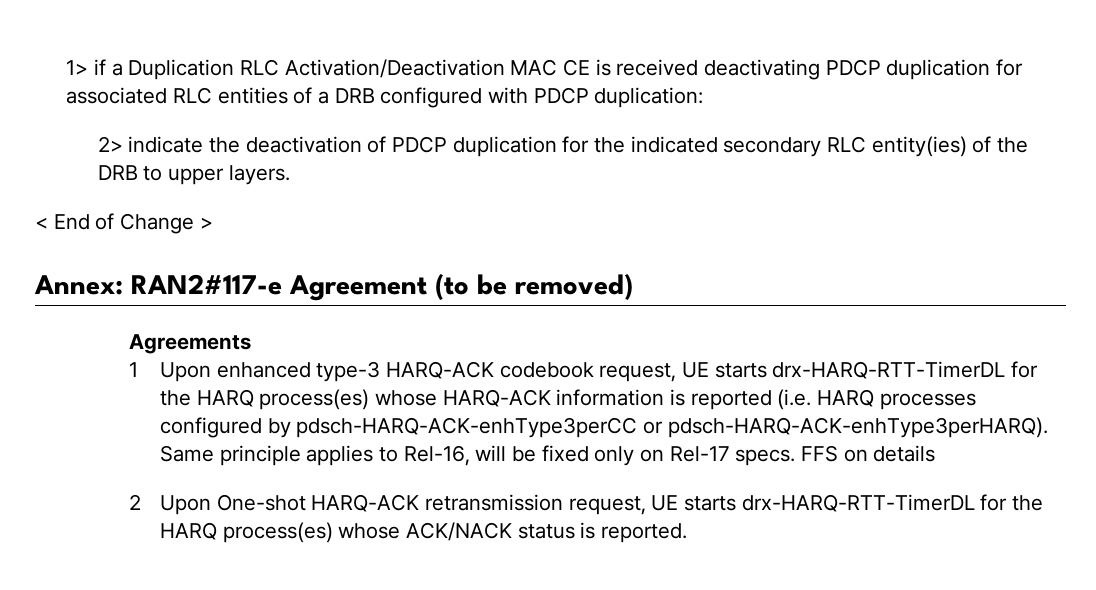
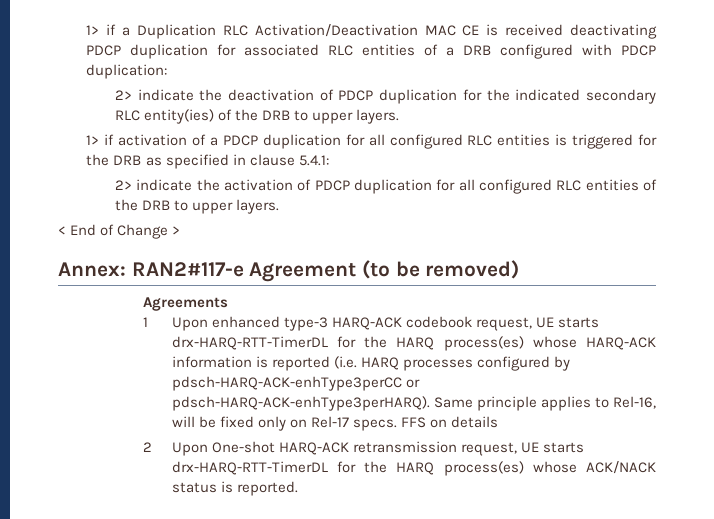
(290, 175) none -> [86,134,657,149] [86,154,329,169] [114,179,657,194] [114,199,280,214] // 1> if activation of a PDCP duplication for all configured RLC entities is triggered for the DRB as specified in clause 5.4.1: // 2> indicate the activation of PDCP duplication for all configured RLC entities of the DRB to upper layers.

